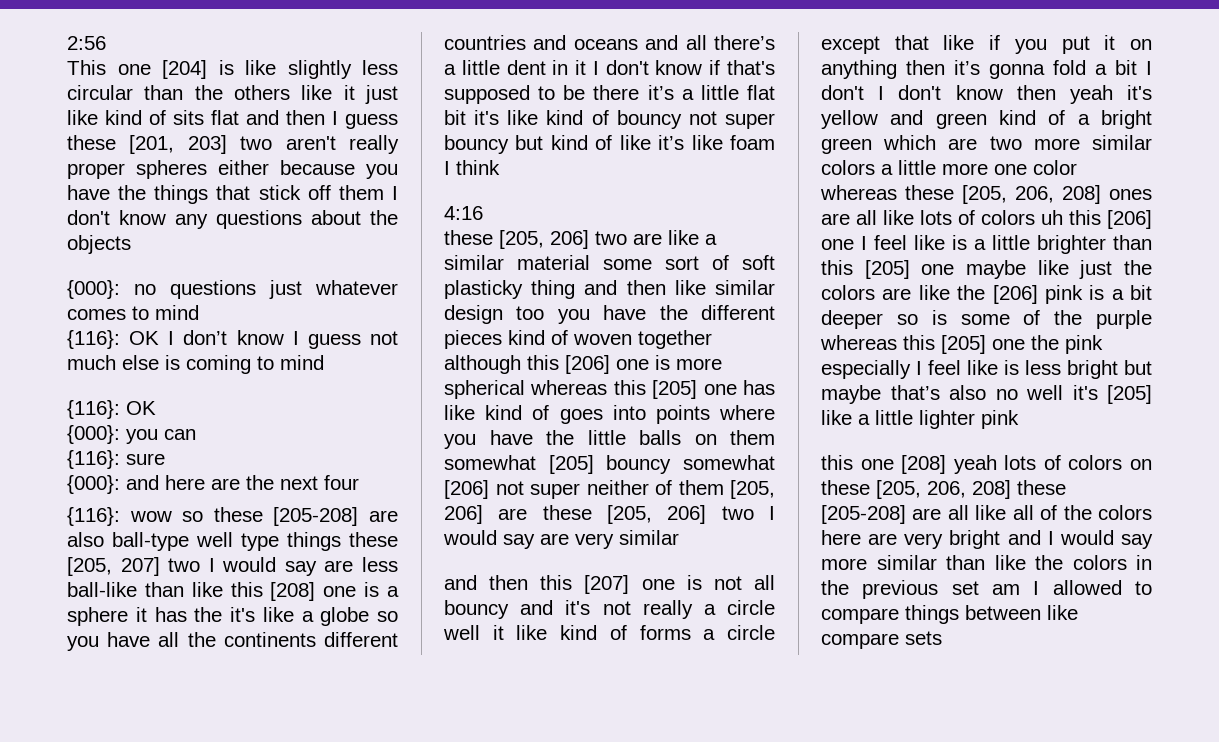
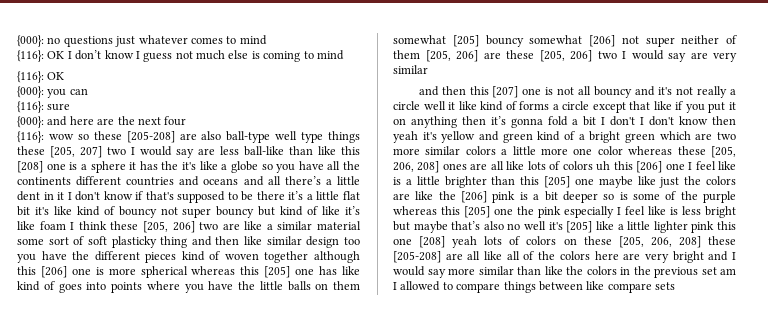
[67,36,106,50] [67,60,398,79] [67,85,398,104] [67,110,398,129] [67,135,399,154] [67,160,398,179] [67,185,398,204] [67,210,398,229] [67,235,131,254] 2:56 // This one [204] is like slightly less circular than the others like it just like kind of sits flat and then I guess these [201, 203] two aren't really proper spheres either because you have the things that stick off them I don't know any questions about the objects // -> (17, 41) none
[444,206,483,220] // 4:16 // -> (107, 225) none
(1019, 419) // -> (715, 227) none

